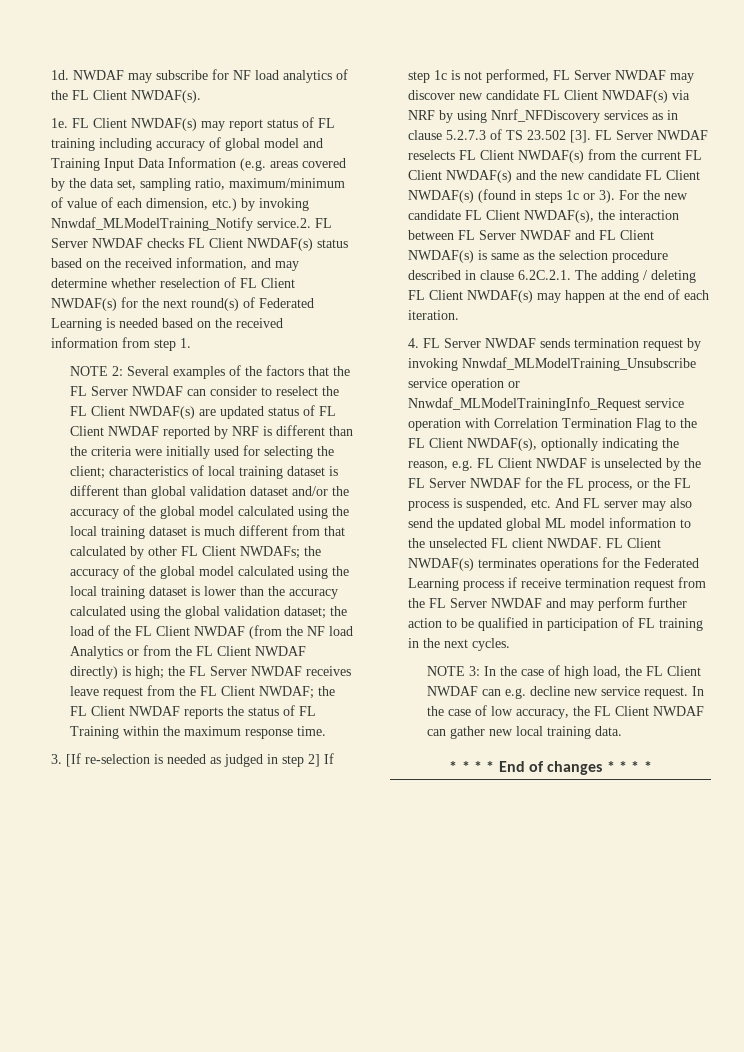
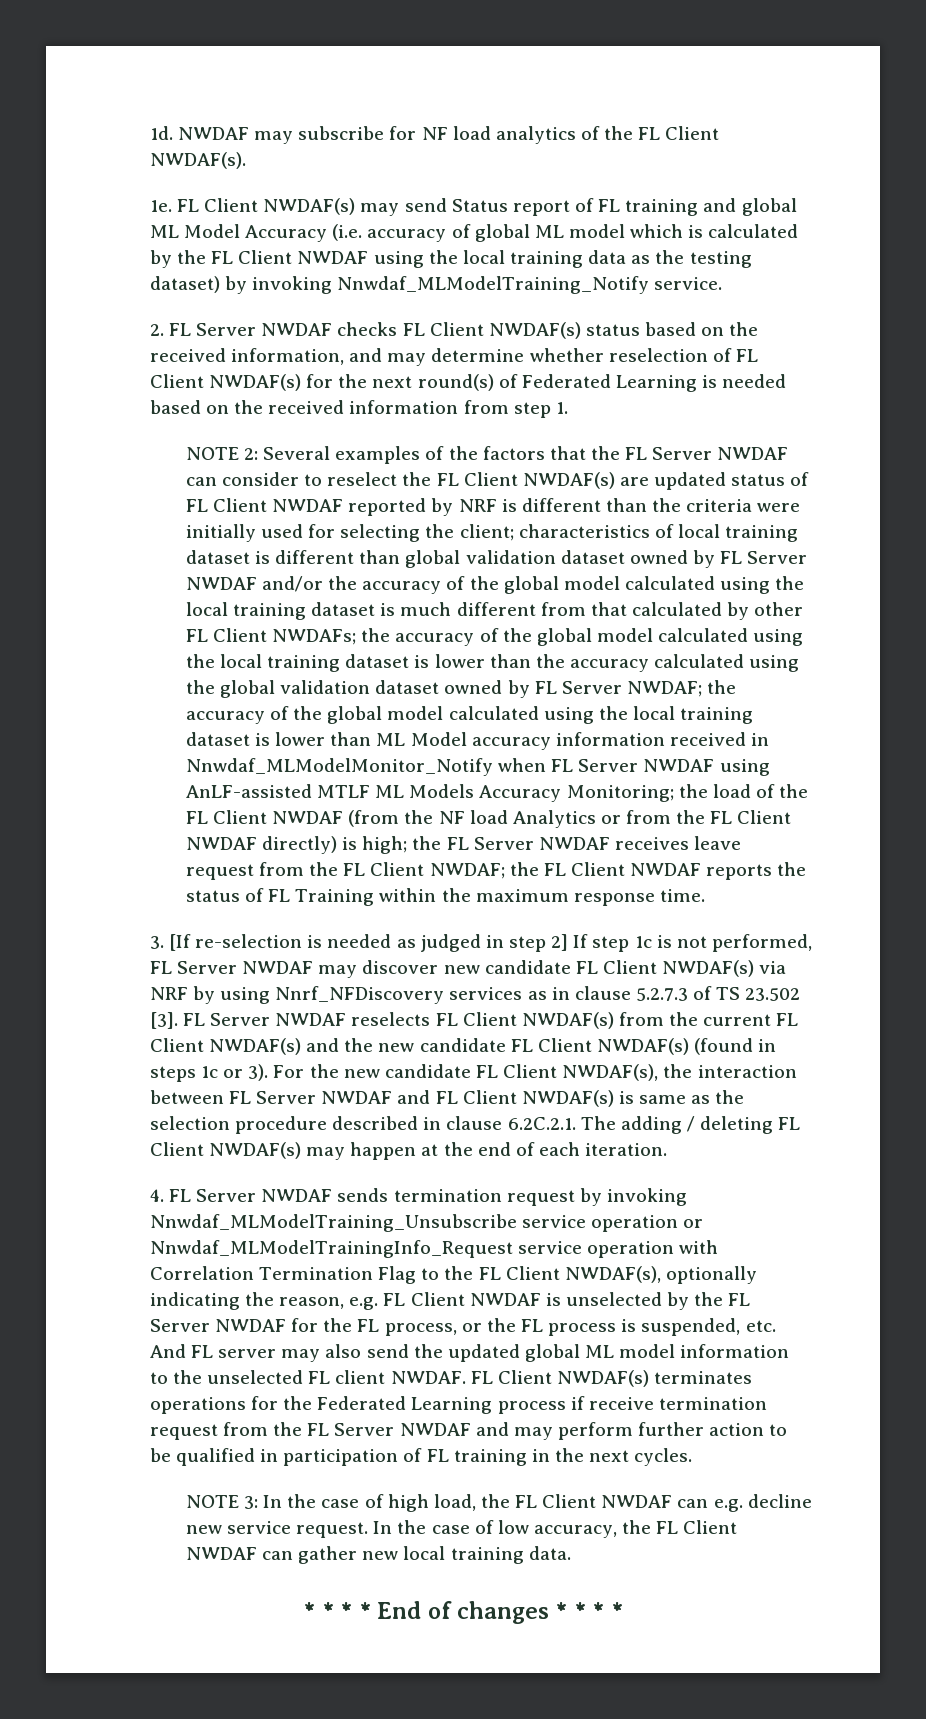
[229,117,336,131] [51,137,324,151] [51,157,347,171] [51,178,346,191] [51,197,238,211] report status of FL training including accuracy of global model and Training Input Data Information (e.g. areas covered by the data set, sampling ratio, maximum/minimum of value of each dimension, etc.) -> [404,198,797,216] [149,224,799,242] [149,250,752,268] [149,276,220,293] send Status report of FL training and global ML Model Accuracy (i.e. accuracy of global ML model which is calculated by the FL Client NWDAF using the local training data as the testing dataset)
[257,218,312,228] service.2. -> [654,277,723,290] [149,324,164,336] service. // 2.
(288, 491) none -> [629,550,808,568] [185,577,257,590] owned by FL Server NWDAF
[283,606,326,619] dataset; -> [375,680,737,698] [185,706,754,724] [185,732,770,750] [185,758,770,776] [185,784,674,802] dataset owned by FL Server NWDAF; the accuracy of the global model calculated using the local training dataset is lower than ML Model accuracy information received in Nnwdaf_MLModelMonitor_Notify when FL Server NWDAF using AnLF-assisted MTLF ML Models Accuracy Monitoring;

